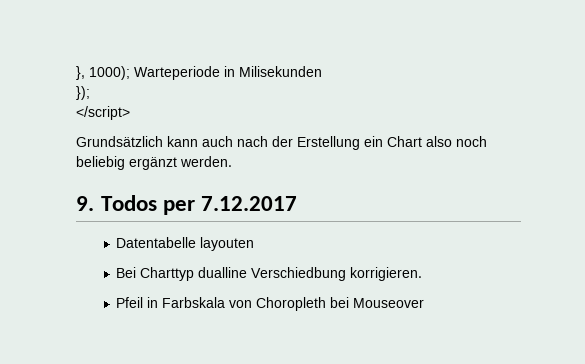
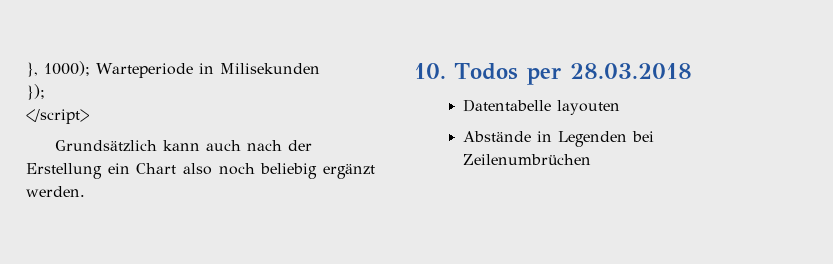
[76,196,94,211] 9. -> [414,63,446,79] 10.
[201,196,298,211] 7.12.2017 -> [569,63,692,79] 28.03.2018
[116,267,423,281] [116,297,425,311] Bei Charttyp dualline Verschiedbung korrigieren. // Pfeil in Farbskala von Choropleth bei Mouseover -> [463,131,655,147] [463,154,592,165] Abstände in Legenden bei Zeilenumbrüchen

